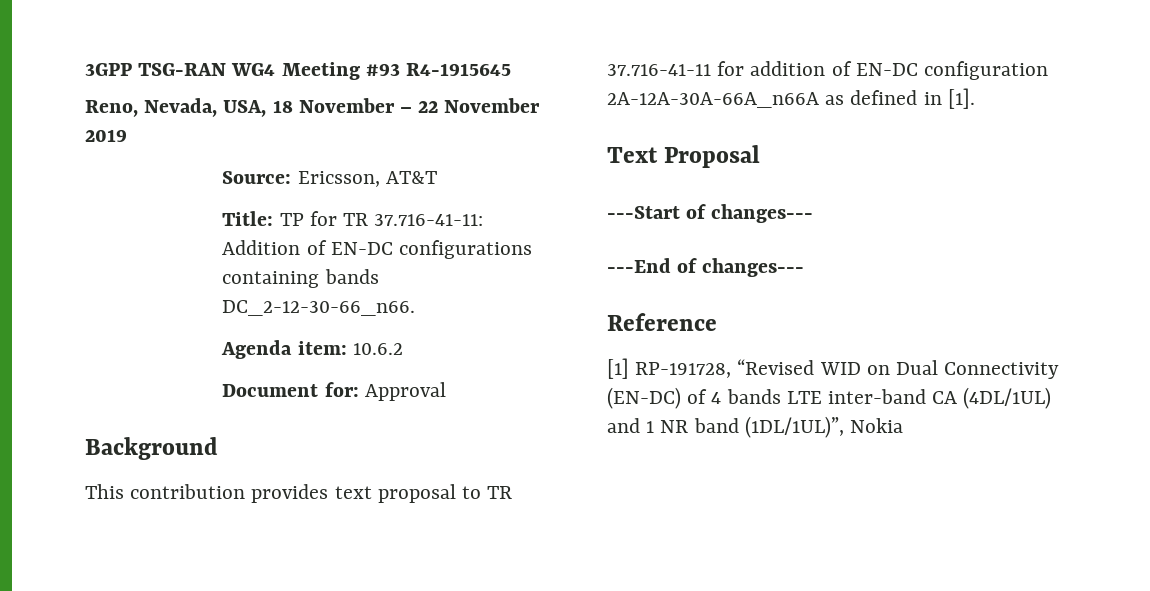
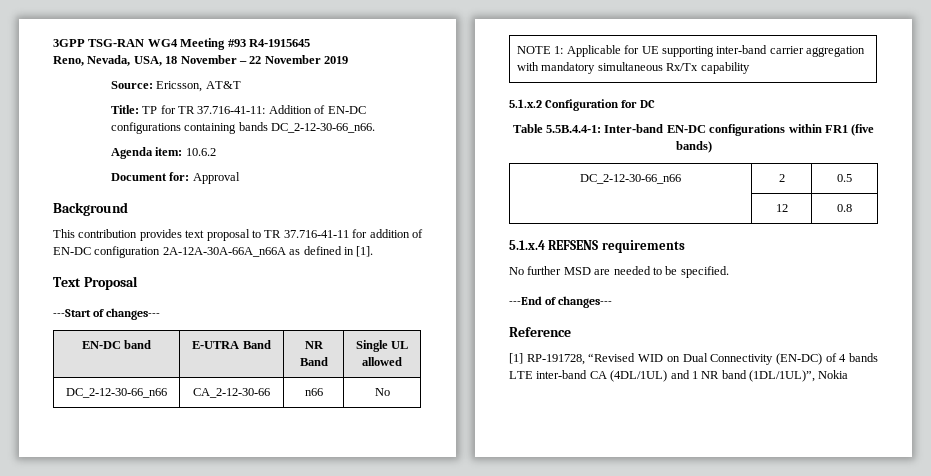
(814, 213) none -> [81,340,152,349] [192,340,271,349] [304,341,324,349] [299,357,328,366] [355,340,409,352] [362,357,402,366] [66,388,167,398] [193,388,270,398] [304,388,323,396] [374,388,390,396] [517,45,866,57] [517,62,750,74] [509,99,655,111] [512,124,875,136] [675,141,712,153] [580,174,681,184] [778,174,785,182] [837,174,852,182] [775,204,788,212] [837,204,852,212] [509,240,685,253] [509,266,729,278] // EN-DC band | E-UTRA Band | NR Band | Single UL allowed // DC_2-12-30-66_n66 | CA_2-12-30-66 | n66 | No // NOTE 1: Applicable for UE supporting inter-band carrier aggregation with mandatory simultaneous Rx/Tx capability // 5.1.x.2 Configuration for DC // Table 5.5B.4.4-1: Inter-band EN-DC configurations within FR1 (five bands) // DC_2-12-30-66_n66 | 2 | 0.5 // | 12 | 0.8 // 5.1.x.4 REFSENS requirements // No further MSD are needed to be specified.

